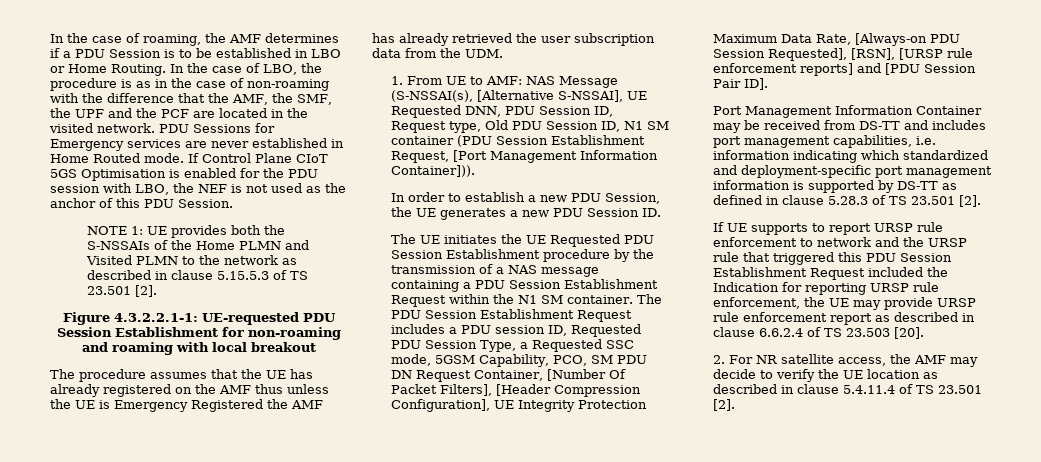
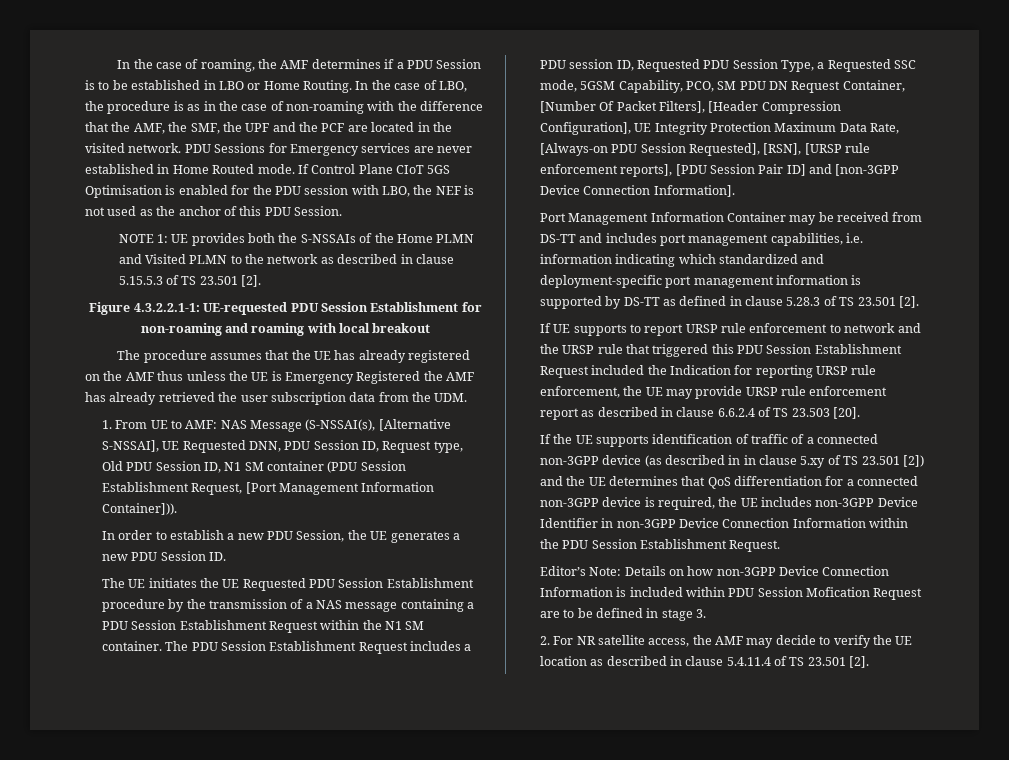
[799,63,881,76] reports] and -> [620,164,673,177] reports],
[743,78,768,90] ID]. -> [786,164,900,176] [539,185,735,197] ID] and [non-3GPP Device Connection Information].
(924, 333) none -> [539,434,879,447] [539,455,924,468] [539,476,919,489] [539,497,918,510] [539,518,909,528] [539,539,781,552] [539,566,890,576] [539,587,923,600] [539,608,707,621] // If the UE supports identification of traffic of a connected non-3GPP device (as described in in clause 5.xy of TS 23.501 [2]) and the UE determines that QoS differentiation for a connected non-3GPP device is required, the UE includes non-3GPP Device Identifier in non-3GPP Device Connection Information within the PDU Session Establishment Request. // Editor’s Note: Details on how non-3GPP Device Connection Information is included within PDU Session Mofication Request are to be defined in stage 3.

